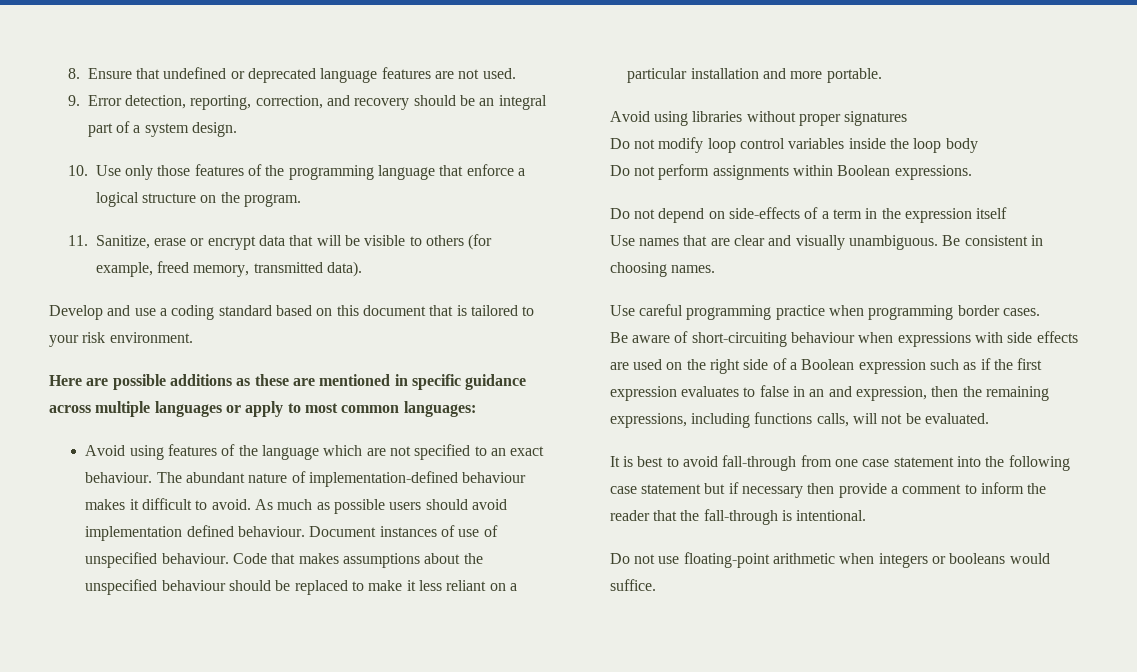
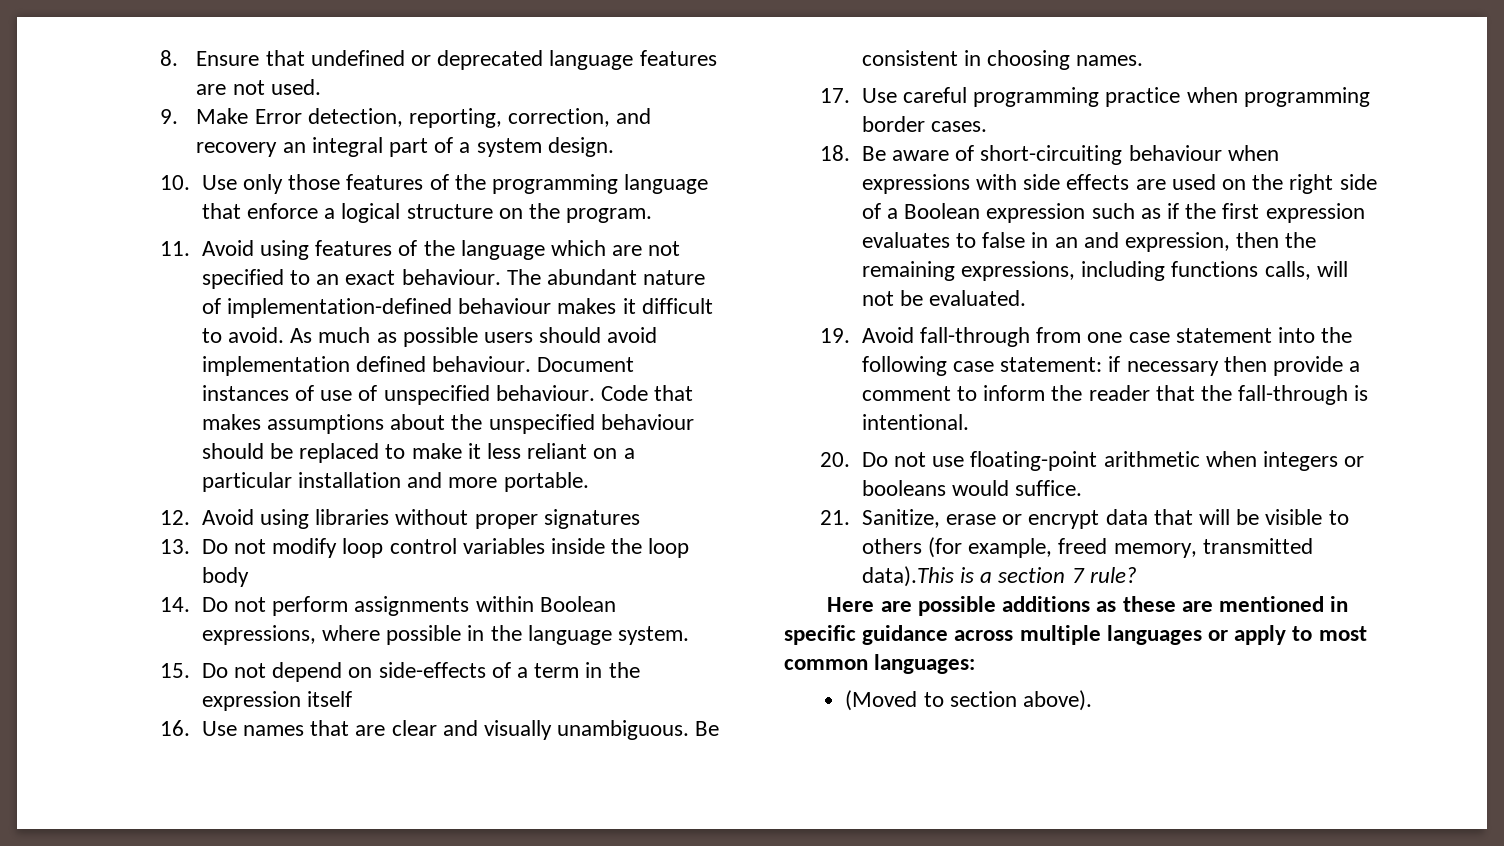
(80, 100) none -> [196,108,249,124] Make
[413,95,476,106] should be -> (278, 149) none
[95,234,493,250] [95,261,363,277] [49,305,535,320] [49,332,193,347] [49,374,527,390] [49,401,476,417] Sanitize, erase or encrypt data that will be visible to others (for example, freed memory, transmitted data). // Develop and use a coding standard based on this document that is tailored to your risk environment. // Here are possible additions as these are mentioned in specific guidance across multiple languages or apply to most common languages: // -> (191, 248) none
(882, 75) none -> [160,510,191,525] 12.
(908, 118) none -> [160,539,191,554] 13.
(978, 145) none -> [160,597,191,612] 14.
[894,165,972,180] expressions. // -> [201,625,689,645] [160,663,191,678] expressions, where possible in the language system. // 15.
(1008, 213) none -> [160,720,191,736] 16.
(716, 269) none -> [820,88,851,103] 17.
(1041, 312) none -> [820,145,851,161] 18.
[609,456,719,467] It is best to avoid -> [820,327,914,343] 19. Avoid
[641,483,726,494] statement but -> [1000,357,1103,372] statement:
(867, 515) none -> [820,452,851,467] 20.
(656, 585) none -> [820,509,1349,529] [861,537,1313,558] [861,566,1137,587] [827,596,1349,616] [784,625,1367,645] [784,654,976,674] [845,690,1093,711] // 21. Sanitize, erase or encrypt data that will be visible to others (for example, freed memory, transmitted data).This is a section 7 rule? // Here are possible additions as these are mentioned in specific guidance across multiple languages or apply to most common languages: // (Moved to section above).

